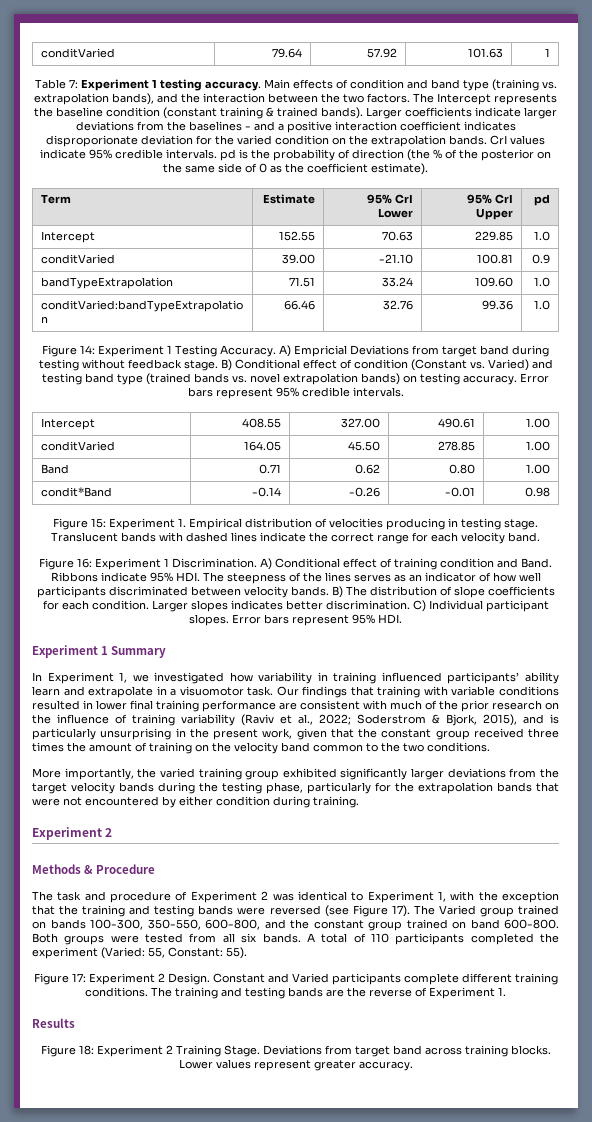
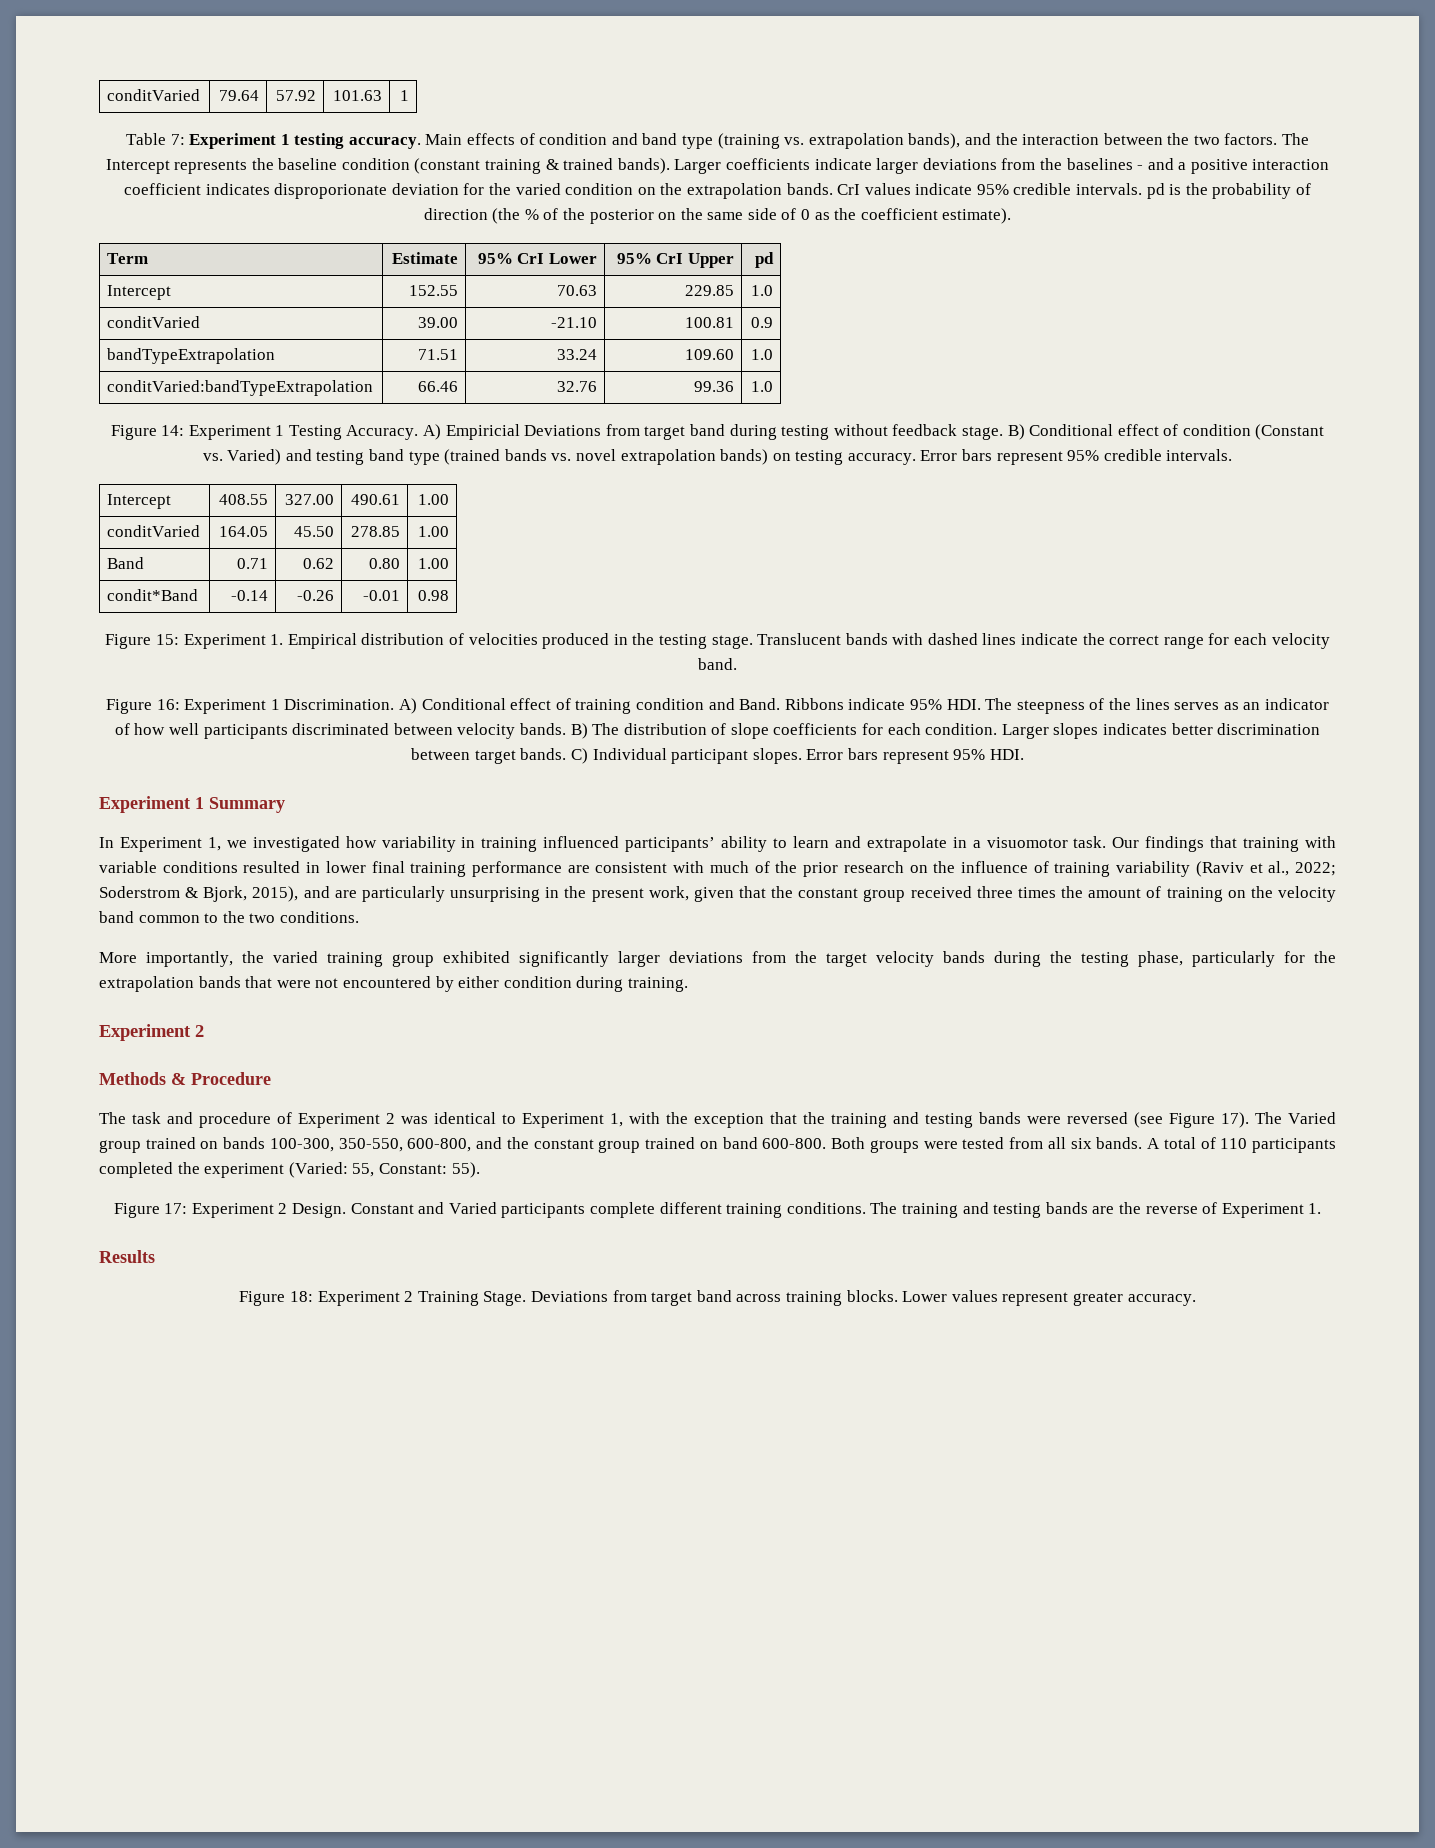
[294,345,347,357] Empricial -> [445,424,520,440] Empiricial
[386,518,458,530] producing in -> [542,633,655,649] produced in the
[325,600,410,610] discrimination. -> [1217,723,1321,735] [411,748,567,764] discrimination between target bands.
(559, 678) none -> [772,838,787,848] to
[550,714,559,724] is -> [334,890,357,898] are

